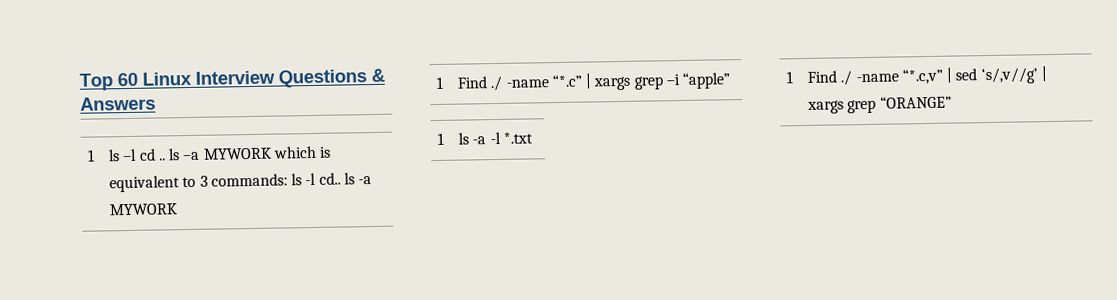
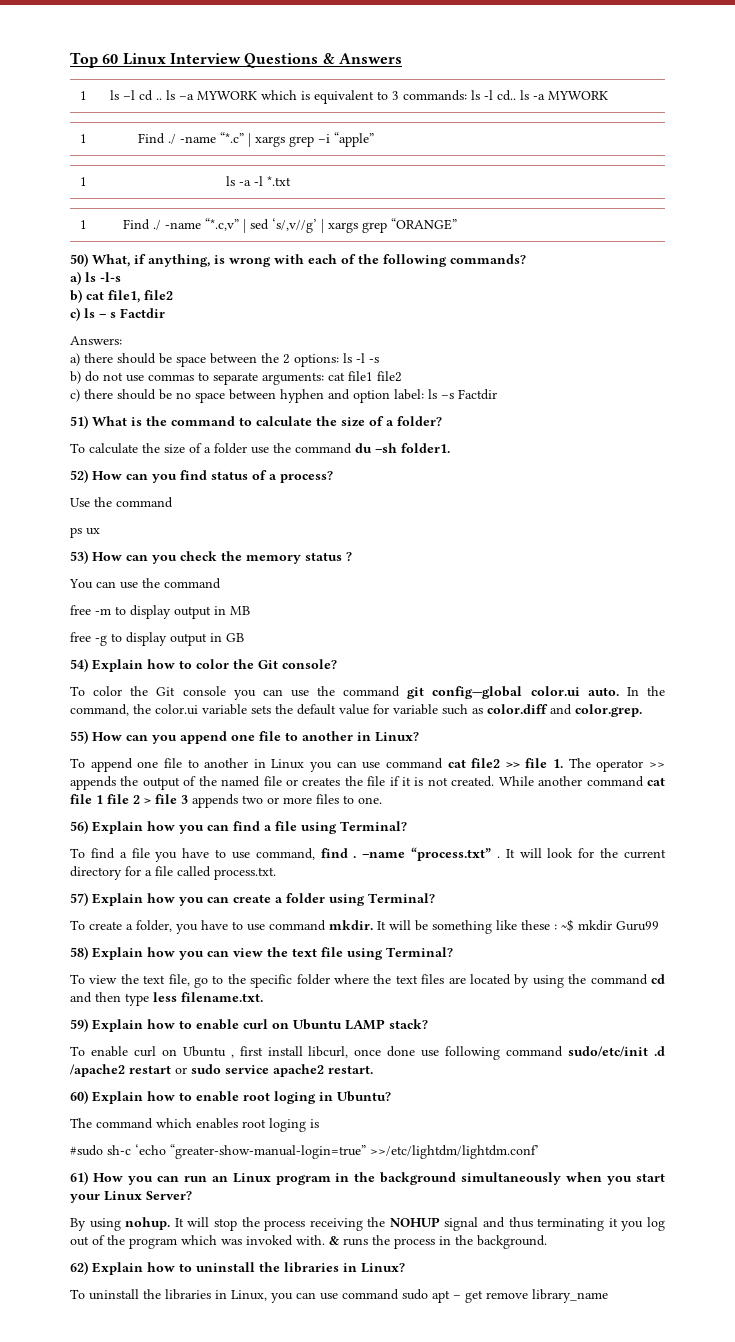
(952, 102) none -> [70,253,526,267] [70,271,121,285] [70,289,173,303] [70,307,165,321] [70,336,122,345] [70,353,379,367] [70,371,402,385] [70,389,497,403] [70,415,442,429] [70,443,450,454] [70,469,333,483] [70,497,173,508] [70,527,100,538] [70,550,352,564] [69,578,221,589] [70,605,250,619] [70,632,244,646] [70,658,337,672] [70,686,665,700] [70,704,642,717] [70,730,419,744] [70,758,666,772] [70,776,666,790] [70,794,382,808] [70,820,407,834] [70,847,667,862] [70,866,276,880] [70,892,435,906] [70,919,659,934] [70,946,453,960] [70,974,665,988] [70,992,263,1006] [70,1018,428,1032] [70,1046,665,1060] [70,1064,373,1077] [70,1090,391,1104] [70,1118,319,1132] [70,1144,539,1159] [70,1171,666,1185] [70,1191,192,1203] [70,1217,665,1231] [70,1235,547,1249] [70,1261,405,1275] [70,1289,608,1303] // 50) What, if anything, is wrong with each of the following commands? // a) ls -l-s // b) cat file1, file2 // c) ls – s Factdir // Answers: // a) there should be space between the 2 options: ls -l -s // b) do not use commas to separate arguments: cat file1 file2 // c) there should be no space between hyphen and option label: ls –s Factdir // 51) What is the command to calculate the size of a folder? // To calculate the size of a folder use the command du –sh folder1. // 52) How can you find status of a process? // Use the command // ps ux // 53) How can you check the memory status ? // You can use the command // free -m to display output in MB // free -g to display output in GB // 54) Explain how to color the Git console? // To color the Git console you can use the command git config—global color.ui auto. In the command, the color.ui variable sets the default value for variable such as color.diff and color.grep. // 55) How can you append one file to another in Linux? // To append one file to another in Linux you can use command cat file2 >> file 1. The operator >> appends the output of the named file or creates the file if it is not created. While another command cat file 1 file 2 > file 3 appends two or more files to one. // 56) Explain how you can find a file using Terminal? // To find a file you have to use command, find . –name “process.txt” . It will look for the current directory for a file called process.txt. // 57) Explain how you can create a folder using Terminal? // To create a folder, you have to use command mkdir. It will be something like these : ~$ mkdir Guru99 // 58) Explain how you can view the text file using Terminal? // To view the text file, go to the specific folder where the text files are located by using the command cd and then type less filename.txt. // 59) Explain how to enable curl on Ubuntu LAMP stack? // To enable curl on Ubuntu , first install libcurl, once done use following command sudo/etc/init .d /apache2 restart or sudo service apache2 restart. // 60) Explain how to enable root loging in Ubuntu? // The command which enables root loging is // #sudo sh-c ‘echo “greater-show-manual-login=true” >>/etc/lightdm/lightdm.conf’ // 61) How you can run an Linux program in the background simultaneously when you start your Linux Server? // By using nohup. It will stop the process receiving the NOHUP signal and thus terminating it you log out of the program which was invoked with. & runs the process in the background. // 62) Explain how to uninstall the libraries in Linux? // To uninstall the libraries in Linux, you can use command sudo apt – get remove library_name

